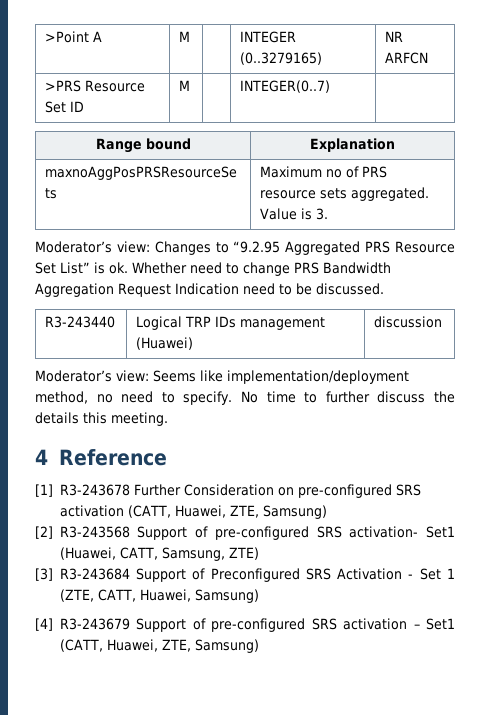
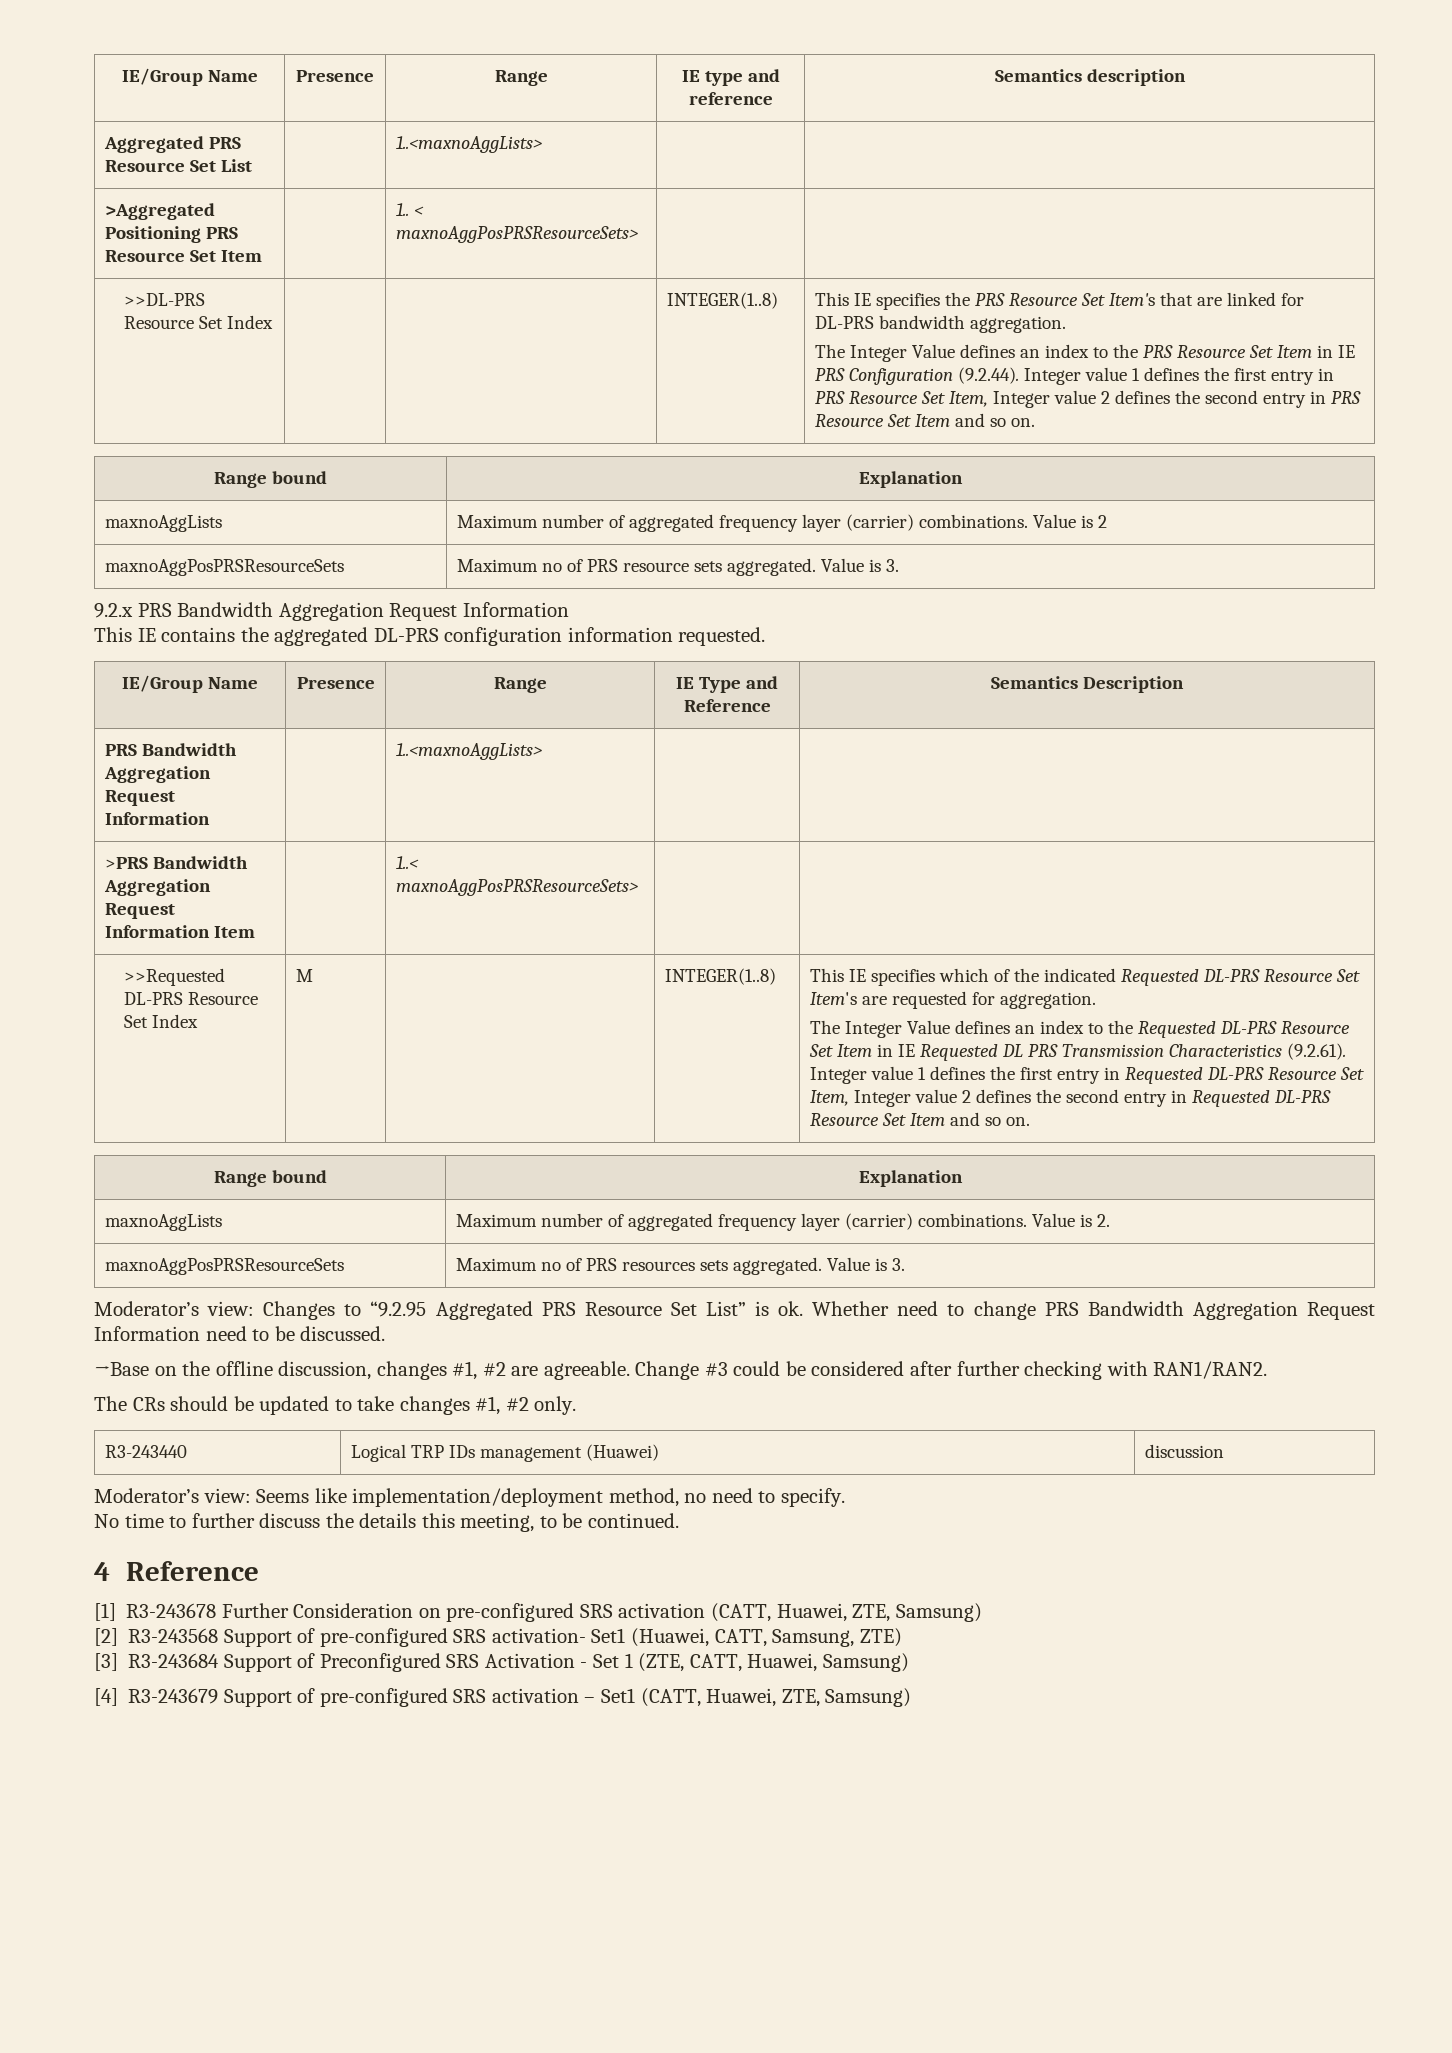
[45,31,103,43] [179,31,191,42] [240,31,297,43] [240,52,323,65] [385,31,404,42] [385,52,429,64] [45,80,146,92] [45,101,85,113] [179,80,191,91] [240,80,331,93] [95,138,191,153] [310,138,395,152] >Point A | M | | INTEGER (0..3279165) | NR ARFCN // >PRS Resource Set ID | M | | INTEGER(0..7) | // Range bound | Explanation -> [121,68,258,86] [296,70,374,82] [494,70,548,86] [681,69,780,86] [688,92,773,105] [994,69,1186,86] [103,136,241,153] [104,159,252,172] [395,136,542,153] [104,203,215,220] [104,226,238,243] [104,250,262,262] [395,203,424,216] [395,226,638,243] [123,293,205,306] [123,315,273,329] [666,292,778,309] [814,292,1304,310] [814,315,1066,333] [814,344,1355,362] [814,367,1334,385] [814,390,1361,408] [814,413,1035,427] [214,471,327,488] [859,471,964,488] [104,515,222,532] [456,514,1107,532] IE/Group Name | Presence | Range | IE type and reference | Semantics description // Aggregated PRS Resource Set List | | 1..<maxnoAggLists> | | // >Aggregated Positioning PRS Resource Set Item | | 1.. < maxnoAggPosPRSResourceSets> | | // >>DL-PRS Resource Set Index | | | INTEGER(1..8) | This IE specifies the PRS Resource Set Item's that are linked for DL-PRS bandwidth aggregation. // The Integer Value defines an index to the PRS Resource Set Item in IE PRS Configuration (9.2.44). Integer value 1 defines the first entry in PRS Resource Set Item, Integer value 2 defines the second entry in PRS Resource Set Item and so on. // Range bound | Explanation // maxnoAggLists | Maximum number of aggregated frequency layer (carrier) combinations. Value is 2
(329, 214) none -> [94,602,569,621] [94,627,766,646] [122,675,258,693] [296,677,375,689] [493,677,547,693] [676,676,778,693] [683,699,771,712] [991,676,1184,693] [104,743,237,756] [103,766,211,783] [104,790,175,806] [104,812,210,825] [395,743,542,760] [104,856,248,869] [103,879,211,896] [104,903,175,919] [104,925,255,938] [395,856,419,869] [395,879,638,896] [123,968,225,986] [123,992,258,1005] [123,1014,198,1028] [295,969,313,982] [664,968,776,985] [809,968,1360,986] [809,991,1096,1009] [809,1020,1350,1038] [808,1043,1346,1061] [809,1066,1364,1084] [809,1089,1331,1107] [809,1112,1030,1126] [213,1170,327,1187] [858,1170,963,1187] [104,1214,222,1231] [455,1213,1110,1231] [104,1258,344,1275] [455,1257,905,1275] // 9.2.x PRS Bandwidth Aggregation Request Information // This IE contains the aggregated DL-PRS configuration information requested. // IE/Group Name | Presence | Range | IE Type and Reference | Semantics Description // PRS Bandwidth Aggregation Request Information | | 1..<maxnoAggLists> | | // >PRS Bandwidth Aggregation Request Information Item | | 1..< maxnoAggPosPRSResourceSets> | | // >>Requested DL-PRS Resource Set Index | M | | INTEGER(1..8) | This IE specifies which of the indicated Requested DL-PRS Resource Set Item's are requested for aggregation. // The Integer Value defines an index to the Requested DL-PRS Resource Set Item in IE Requested DL PRS Transmission Characteristics (9.2.61). Integer value 1 defines the first entry in Requested DL-PRS Resource Set Item, Integer value 2 defines the second entry in Requested DL-PRS Resource Set Item and so on. // Range bound | Explanation // maxnoAggLists | Maximum number of aggregated frequency layer (carrier) combinations. Value is 2. // maxnoAggPosPRSResourceSets | Maximum no of PRS resources sets aggregated. Value is 3.
[175,283,239,295] Indication -> [94,1326,200,1341] Information
(384, 289) none -> [94,1361,1268,1380] [94,1396,577,1415] // →Base on the offline discussion, changes #1, #2 are agreeable. Change #3 could be considered after further checking with RAN1/RAN2. // The CRs should be updated to take changes #1, #2 only.
(233, 398) none -> (845, 1497) //
[111,412,168,426] meeting. -> [460,1513,679,1532] meeting, to be continued.

